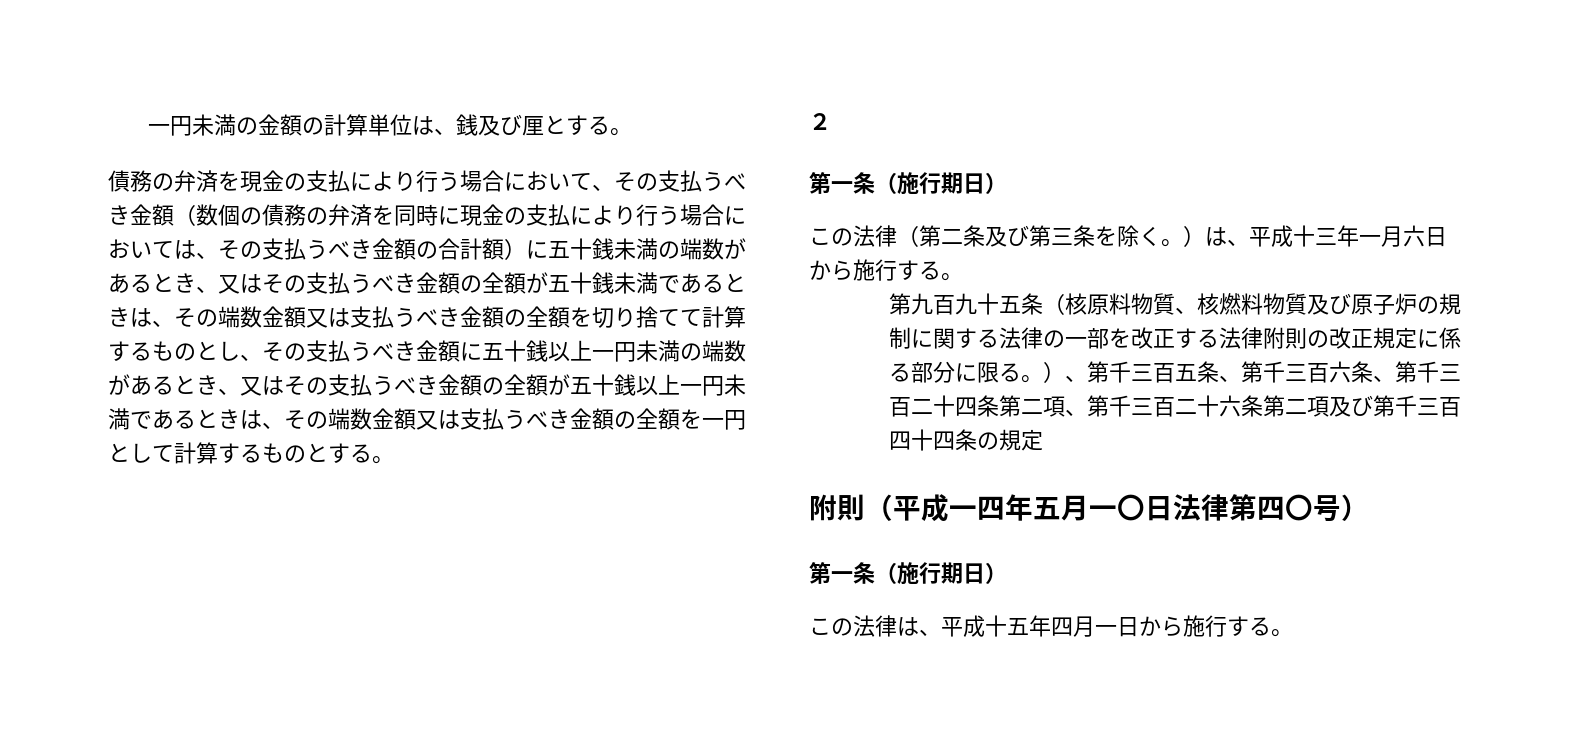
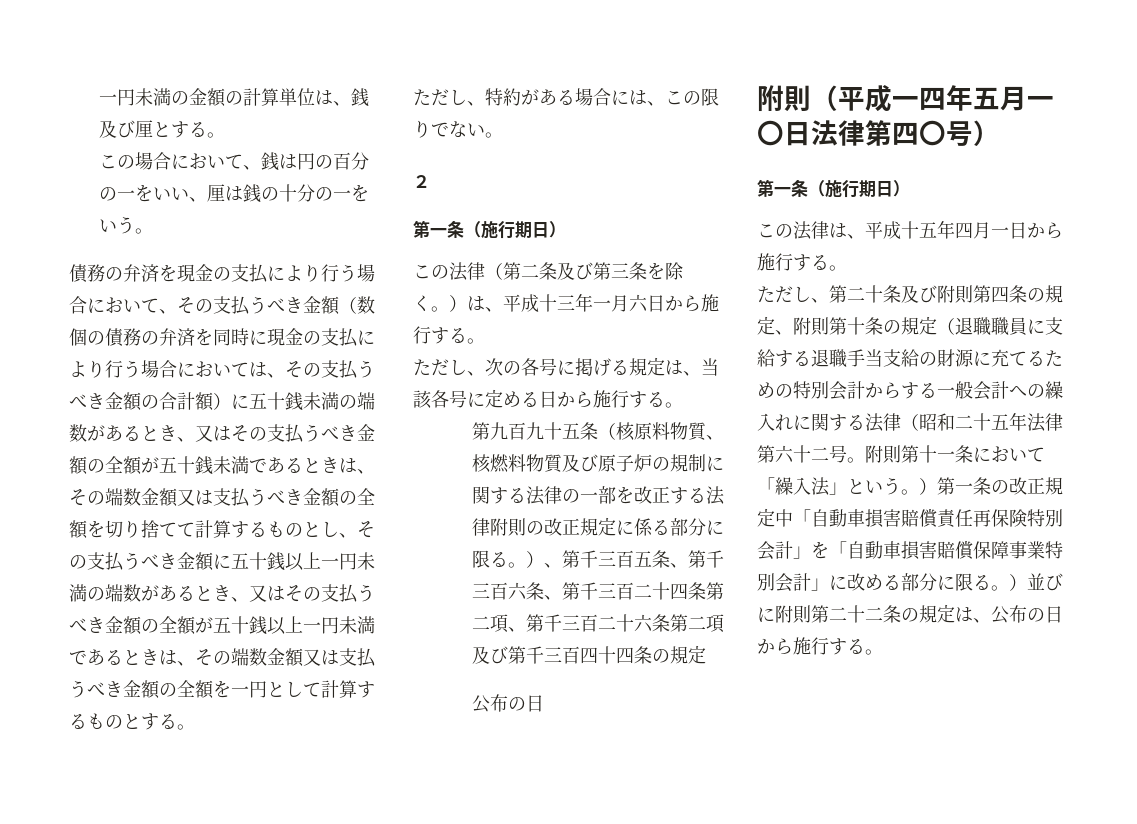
(633, 132) none -> [98,152,369,171] [98,184,369,203] [98,216,153,234] // この場合において、銭は円の百分の一をいい、厘は銭の十分の一をいう。
(394, 460) none -> [413,88,719,106] [413,120,503,138] // ただし、特約がある場合には、この限りでない。
(963, 277) none -> [413,357,719,376] [413,389,683,409] // ただし、次の各号に掲げる規定は、当該各号に定める日から施行する。
(1044, 440) none -> [471,694,544,713] // 公布の日
(1293, 633) none -> [757,285,1063,304] [757,316,1063,336] [757,349,1063,367] [757,381,1063,400] [757,412,1063,432] [757,445,1045,464] [757,477,1063,496] [757,508,1063,528] [757,540,1063,560] [757,573,1063,592] [757,604,1063,624] [757,637,883,655] // ただし、第二十条及び附則第四条の規定、附則第十条の規定（退職職員に支給する退職手当支給の財源に充てるための特別会計からする一般会計への繰入れに関する法律（昭和二十五年法律第六十二号。附則第十一条において「繰入法」という。）第一条の改正規定中「自動車損害賠償責任再保険特別会計」を「自動車損害賠償保障事業特別会計」に改める部分に限る。）並びに附則第二十二条の規定は、公布の日から施行する。

